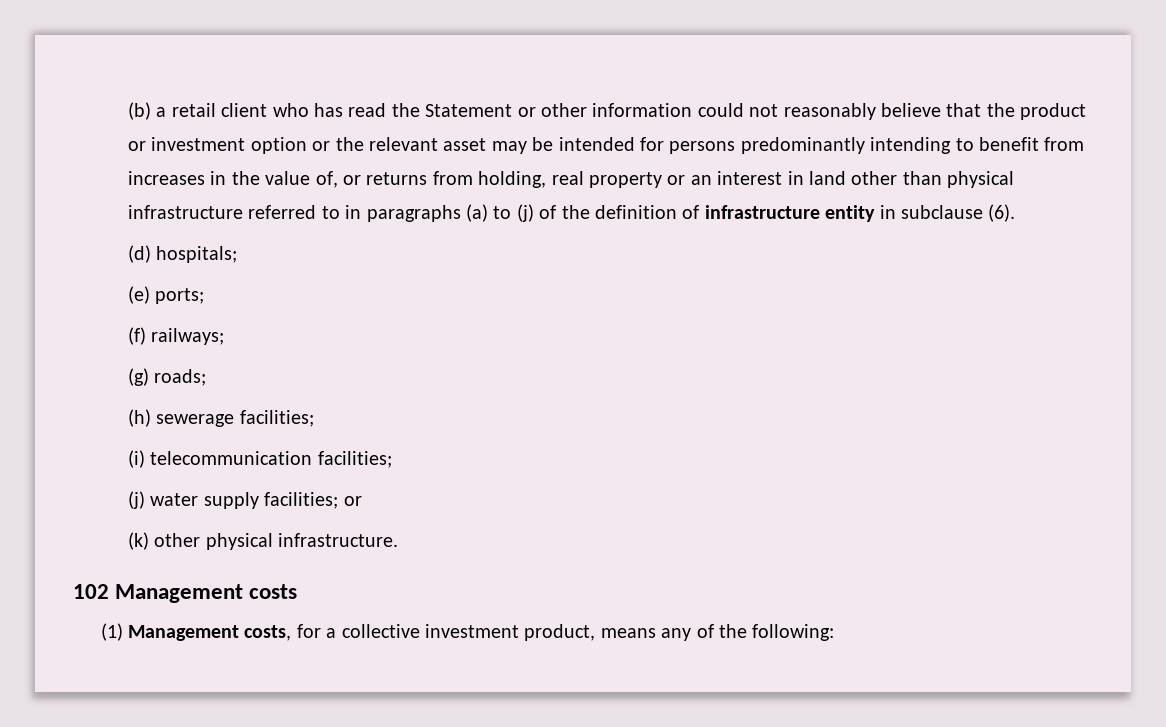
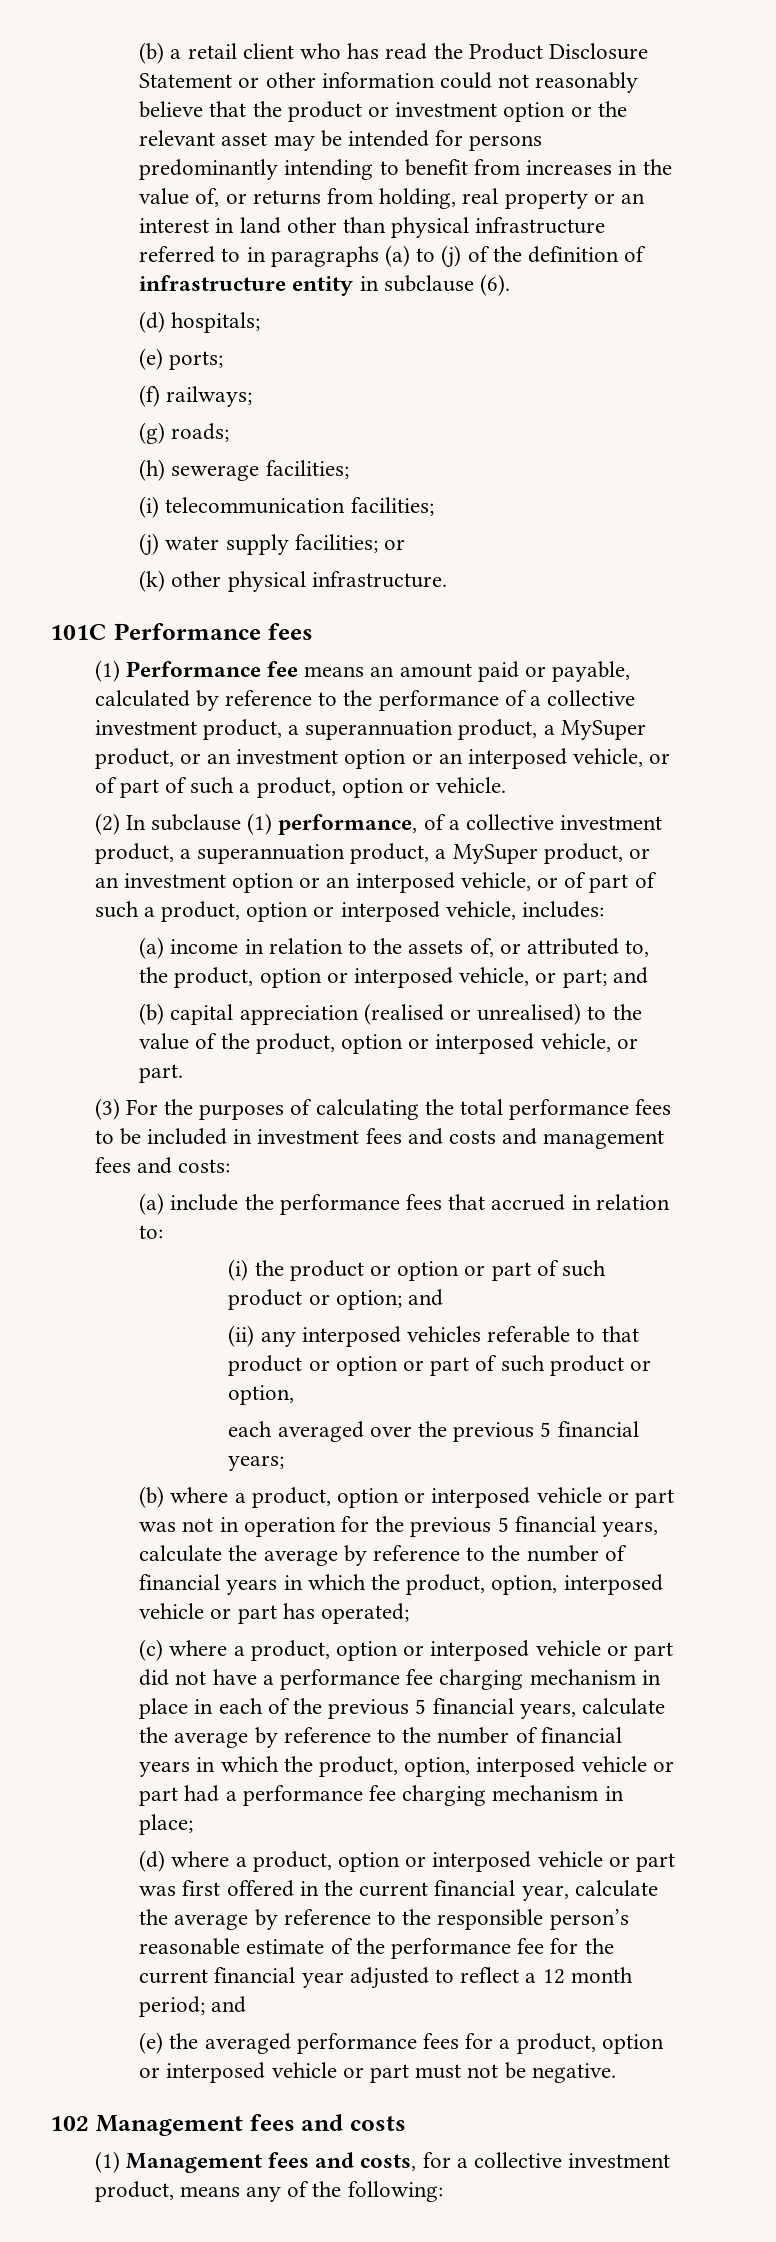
(420, 110) none -> [468,43,649,60] Product Disclosure
(399, 540) none -> [50,623,313,640] [94,660,631,682] [94,690,636,711] [94,719,646,740] [94,748,671,769] [94,777,507,798] [94,813,663,835] [94,843,651,864] [94,872,657,893] [94,901,605,922] [139,937,650,959] [139,967,648,988] [139,1003,642,1025] [139,1033,638,1054] [139,1064,184,1083] [94,1098,672,1120] [94,1128,665,1149] [94,1157,230,1174] [139,1193,670,1215] [139,1225,164,1239] [228,1259,606,1281] [228,1289,443,1310] [228,1325,639,1347] [228,1355,651,1376] [228,1385,295,1405] [228,1421,639,1442] [228,1455,285,1471] [139,1486,675,1508] [139,1516,659,1537] [139,1545,627,1566] [139,1574,663,1595] [139,1603,409,1624] [139,1639,674,1661] [139,1669,661,1690] [139,1698,666,1719] [139,1727,622,1748] [139,1756,674,1777] [139,1785,624,1806] [139,1814,194,1835] [139,1850,676,1872] [139,1880,658,1901] [139,1909,629,1930] [139,1938,614,1959] [139,1967,633,1989] [139,1996,247,2017] [139,2032,664,2054] [139,2062,616,2083] // 101C Performance fees // (1) Performance fee means an amount paid or payable, calculated by reference to the performance of a collective investment product, a superannuation product, a MySuper product, or an investment option or an interposed vehicle, or of part of such a product, option or vehicle. // (2) In subclause (1) performance, of a collective investment product, a superannuation product, a MySuper product, or an investment option or an interposed vehicle, or of part of such a product, option or interposed vehicle, includes: // (a) income in relation to the assets of, or attributed to, the product, option or interposed vehicle, or part; and // (b) capital appreciation (realised or unrealised) to the value of the product, option or interposed vehicle, or part. // (3) For the purposes of calculating the total performance fees to be included in investment fees and costs and management fees and costs: // (a) include the performance fees that accrued in relation to: // (i) the product or option or part of such product or option; and // (ii) any interposed vehicles referable to that product or option or part of such product or option, // each averaged over the previous 5 financial years; // (b) where a product, option or interposed vehicle or part was not in operation for the previous 5 financial years, calculate the average by reference to the number of financial years in which the product, option, interposed vehicle or part has operated; // (c) where a product, option or interposed vehicle or part did not have a performance fee charging mechanism in place in each of the previous 5 financial years, calculate the average by reference to the number of financial years in which the product, option, interposed vehicle or part had a performance fee charging mechanism in place; // (d) where a product, option or interposed vehicle or part was first offered in the current financial year, calculate the average by reference to the responsible person’s reasonable estimate of the performance fee for the current financial year adjusted to reflect a 12 month period; and // (e) the averaged performance fees for a product, option or interposed vehicle or part must not be negative.
(244, 593) none -> [249,2114,344,2131] fees and
(239, 633) none -> [267,2152,355,2168] fees and

